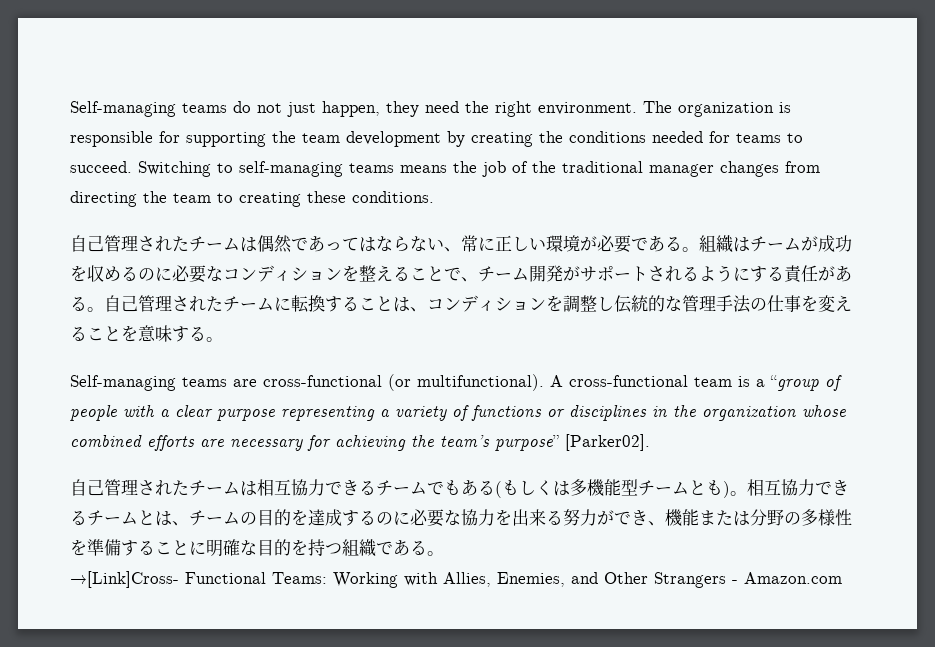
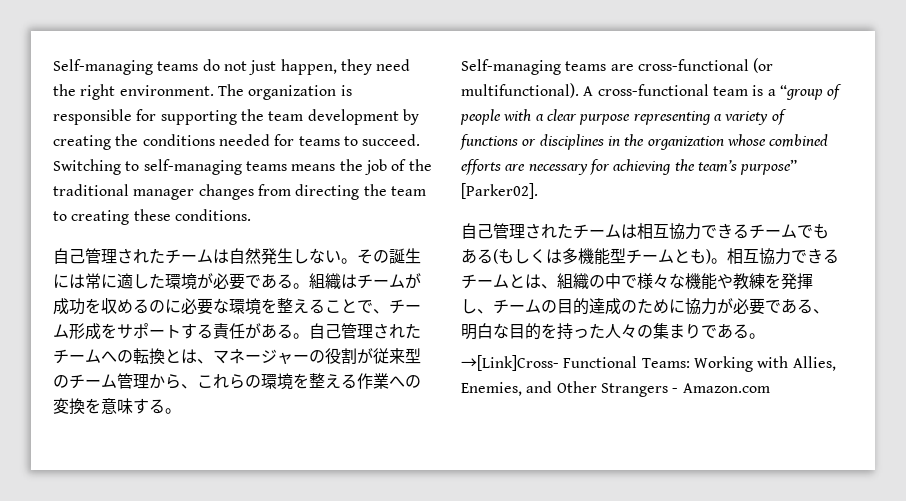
[257,235,546,253] 偶然であってはならない、常に正しい -> [229,248,421,265] [53,273,165,289] 自然発生しない。その誕生には常に適した
[223,265,342,282] コンディション -> [229,298,261,315] 環境
[529,265,580,282] 開発が -> [69,323,117,340] 形成を
[648,265,750,282] されるように -> (181, 331) none
[274,295,852,313] [70,326,121,341] に転換することは、コンディションを調整し伝統的な管理手法の仕事を変えること -> [101,348,421,365] [53,373,421,390] [53,398,85,415] への転換とは、マネージャーの役割が従来型のチーム管理から、これらの環境を整える作業への変換
[189,509,852,527] [70,539,376,557] チームの目的を達成するのに必要な協力を出来る努力ができ、機能または分野の多様性を準備することに明確な目的を持つ組織 -> [557,273,813,290] [461,298,829,315] [461,323,701,340] 組織の中で様々な機能や教練を発揮し、チームの目的達成のために協力が必要である、明白な目的を持った人々の集まり

